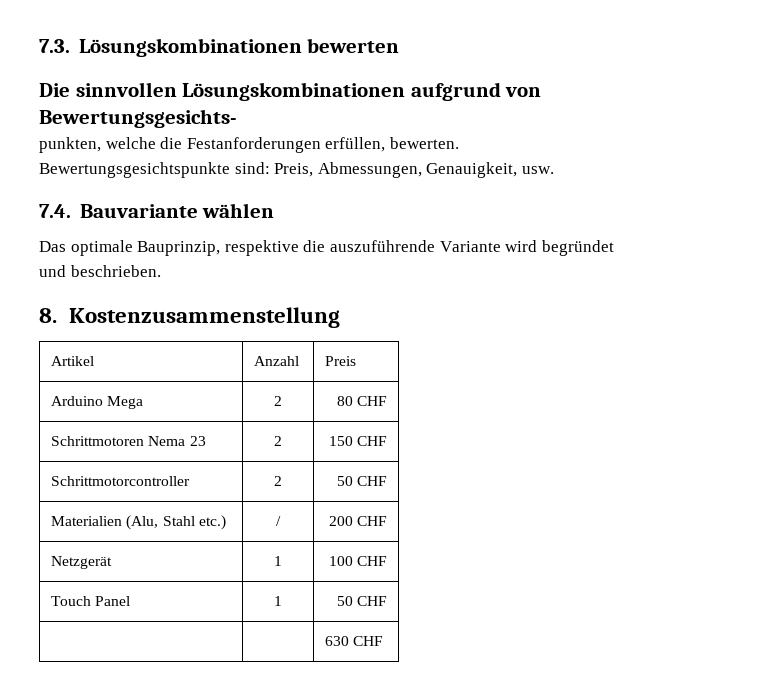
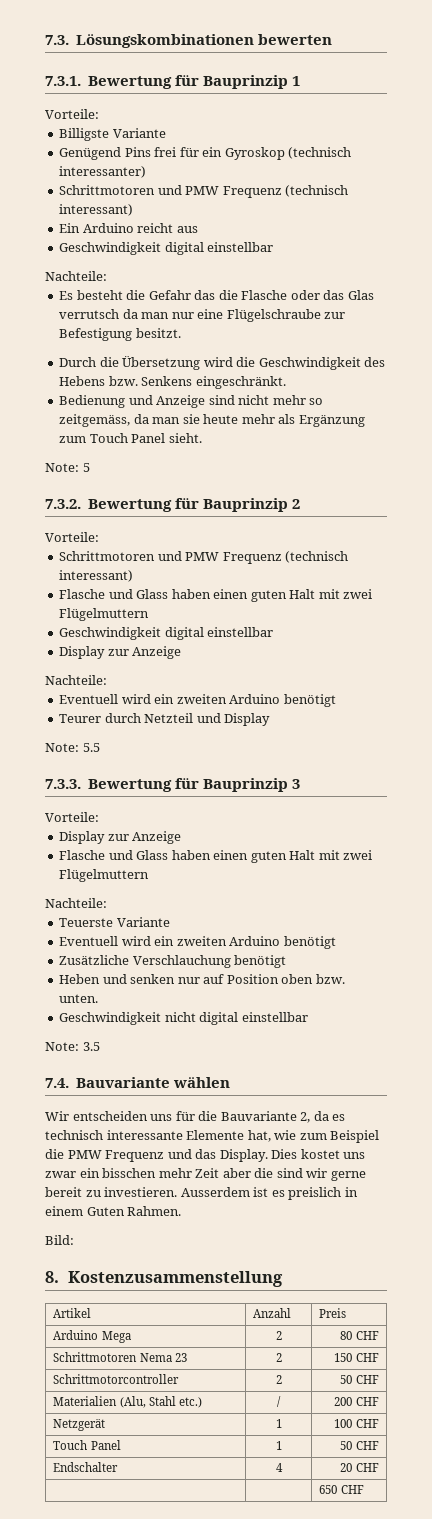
[39,82,542,101] [39,109,237,128] [39,137,459,153] [39,162,554,178] [39,203,275,218] [39,240,614,256] [39,265,161,277] Die sinnvollen Lösungskombinationen aufgrund von Bewertungsgesichts- // punkten, welche die Festanforderungen erfüllen, bewerten. // Bewertungsgesichtspunkte sind: Preis, Abmessungen, Genauigkeit, usw. // 7.4. Bauvariante wählen // Das optimale Bauprinzip, respektive die auszuführende Variante wird begründet // und beschrieben. -> [45,75,300,89] [45,109,99,119] [59,128,166,141] [59,147,352,160] [59,166,147,178] [59,185,349,198] [59,204,134,216] [59,223,198,233] [59,242,274,255] [45,271,107,281] [59,290,374,300] [59,309,346,322] [59,328,181,341] [59,356,386,370] [59,376,286,389] [59,395,324,408] [59,414,365,427] [59,433,202,443] [45,463,90,472] [45,498,300,512] [45,532,99,542] [59,551,349,564] [59,570,134,582] [59,589,373,602] [59,608,150,621] [59,627,274,640] [59,646,182,659] [45,675,107,685] [59,694,336,707] [59,713,271,726] [45,743,100,752] [45,778,300,792] [45,812,99,822] [59,831,182,844] [59,850,373,863] [59,869,150,882] [45,898,107,908] [59,917,170,927] [59,936,336,949] [59,955,287,968] [59,974,345,984] [59,994,99,1003] [59,1012,308,1025] [45,1042,100,1051] [45,1077,230,1088] [45,1111,346,1123] [45,1130,380,1143] [45,1149,366,1162] [45,1168,366,1181] [45,1187,358,1200] [45,1206,182,1216] [45,1235,74,1245] 7.3.1. Bewertung für Bauprinzip 1 // Vorteile: // Billigste Variante // Genügend Pins frei für ein Gyroskop (technisch interessanter) // Schrittmotoren und PMW Frequenz (technisch interessant) // Ein Arduino reicht aus // Geschwindigkeit digital einstellbar // Nachteile: // Es besteht die Gefahr das die Flasche oder das Glas verrutsch da man nur eine Flügelschraube zur Befestigung besitzt. // Durch die Übersetzung wird die Geschwindigkeit des Hebens bzw. Senkens eingeschränkt. // Bedienung und Anzeige sind nicht mehr so zeitgemäss, da man sie heute mehr als Ergänzung zum Touch Panel sieht. // Note: 5 // 7.3.2. Bewertung für Bauprinzip 2 // Vorteile: // Schrittmotoren und PMW Frequenz (technisch interessant) // Flasche und Glass haben einen guten Halt mit zwei Flügelmuttern // Geschwindigkeit digital einstellbar // Display zur Anzeige // Nachteile: // Eventuell wird ein zweiten Arduino benötigt // Teurer durch Netzteil und Display // Note: 5.5 // 7.3.3. Bewertung für Bauprinzip 3 // Vorteile: // Display zur Anzeige // Flasche und Glass haben einen guten Halt mit zwei Flügelmuttern // Nachteile: // Teuerste Variante // Eventuell wird ein zweiten Arduino benötigt // Zusätzliche Verschlauchung benötigt // Heben und senken nur auf Position oben bzw. unten. // Geschwindigkeit nicht digital einstellbar // Note: 3.5 // 7.4. Bauvariante wählen // Wir entscheiden uns für die Bauvariante 2, da es technisch interessante Elemente hat, wie zum Beispiel die PMW Frequenz und das Display. Dies kostet uns zwar ein bisschen mehr Zeit aber die sind wir gerne bereit zu investieren. Ausserdem ist es preislich in einem Guten Rahmen. // Bild:
[325,636,350,646] | | 630 -> [53,1462,119,1472] [275,1463,283,1472] [340,1463,379,1472] [319,1485,338,1494] Endschalter | 4 | 20 CHF // | | 650

